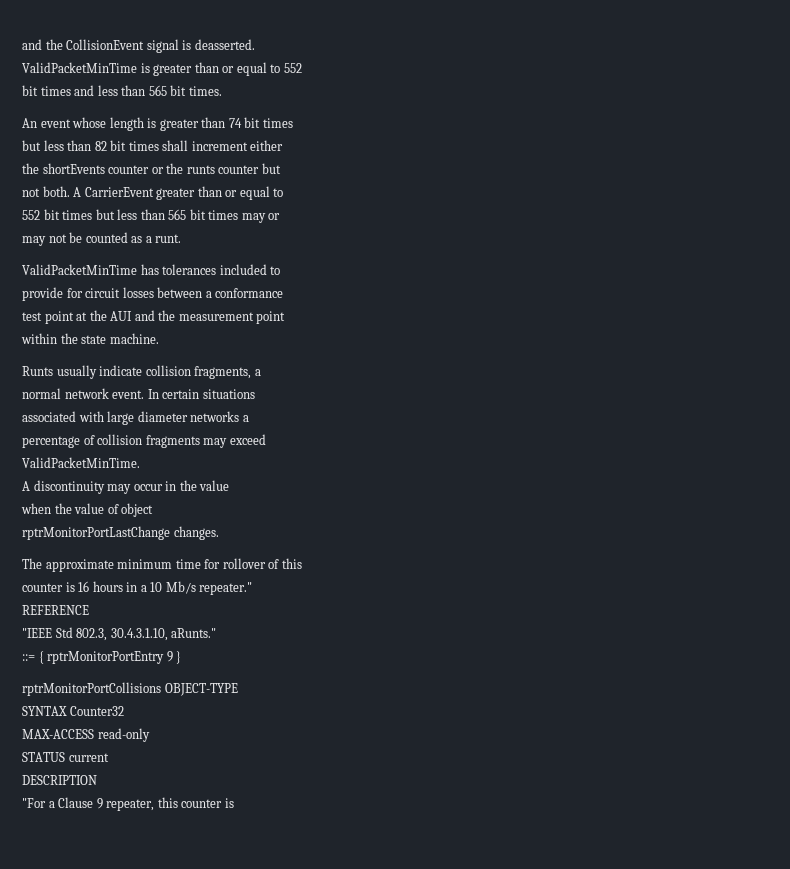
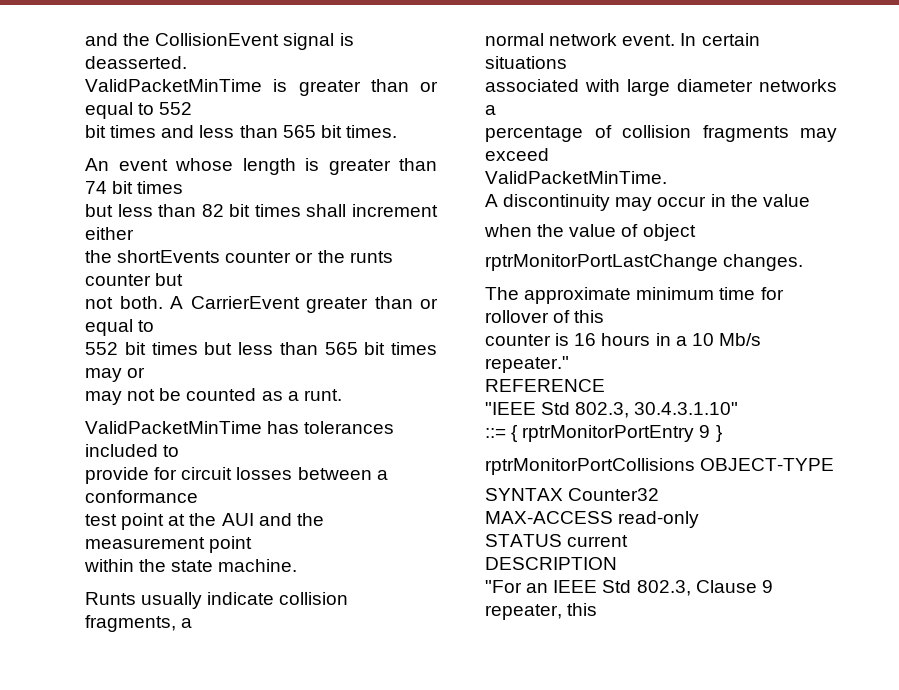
[110,628,217,641] 30.4.3.1.10, aRunts." -> [634,402,739,415] 30.4.3.1.10"
[48,801,55,808] a -> [526,580,691,596] an IEEE Std 802.3,
[181,798,234,808] counter is -> (598, 609) none

